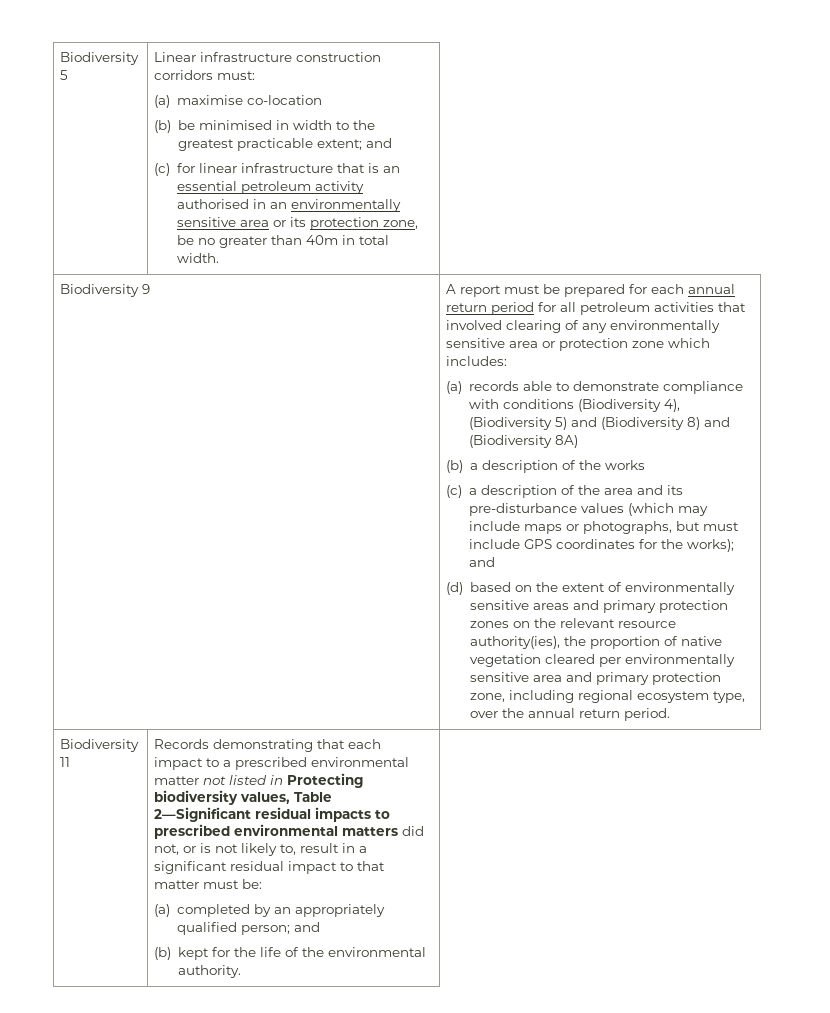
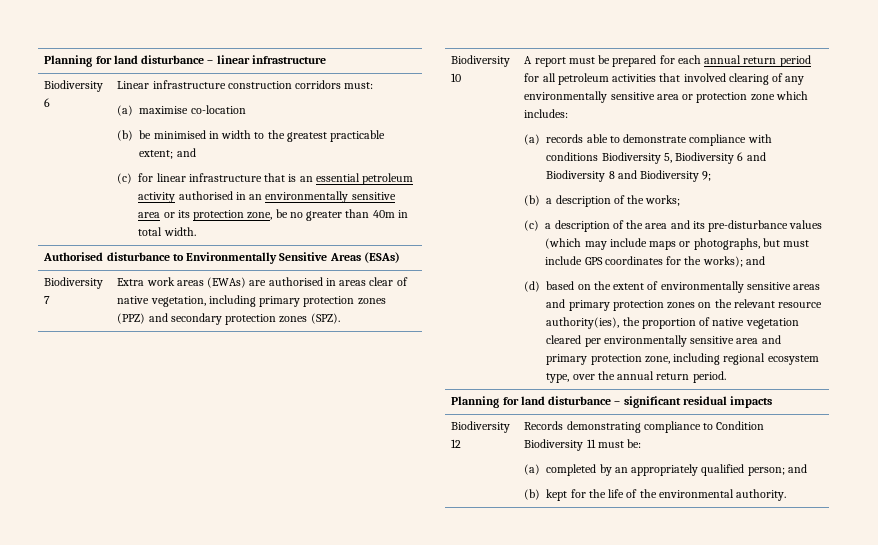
[60,52,140,65] [60,70,69,80] Biodiversity 5 -> [44,55,326,67] [44,80,104,92] [44,98,51,107] Planning for land disturbance – linear infrastructure // Biodiversity 6
[60,284,151,297] Biodiversity 9 -> [43,252,400,264] [44,277,104,289] [44,296,51,304] [117,277,408,288] [117,295,386,307] [117,313,340,325] [451,55,511,67] [451,73,462,82] Authorised disturbance to Environmentally Sensitive Areas (ESAs) // Biodiversity 7 | Extra work areas (EWAs) are authorised in areas clear of native vegetation, including primary protection zones (PPZ) and secondary protection zones (SPZ). // Biodiversity 10
[578,399,681,412] [469,417,731,430] [469,435,579,448] (Biodiversity 4), (Biodiversity 5) and (Biodiversity 8) and (Biodiversity 8A) -> [601,152,766,164] [546,170,712,182] Biodiversity 5, Biodiversity 6 and Biodiversity 8 and Biodiversity 9;
[605,460,646,470] works -> [645,195,681,206] works;
[60,739,140,752] [60,757,71,767] // Biodiversity 11 -> [451,396,773,408] [451,421,511,433] [451,439,462,448] // Planning for land disturbance – significant residual impacts // Biodiversity 12
[317,739,382,749] [154,757,410,770] [154,773,364,788] [154,790,333,805] [154,807,391,822] [154,824,425,839] [154,843,368,856] [154,861,386,874] [154,880,200,889] that each impact to a prescribed environmental matter not listed in Protecting biodiversity values, Table 2—Significant residual impacts to prescribed environmental matters did not, or is not likely to, result in a significant residual impact to that matter -> [643,421,765,433] [524,439,596,451] compliance to Condition Biodiversity 11

